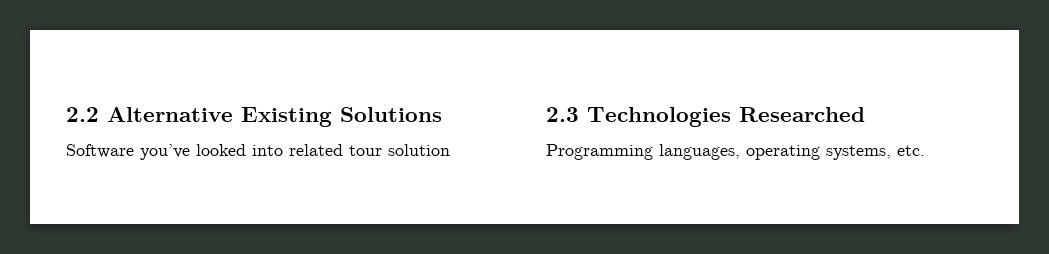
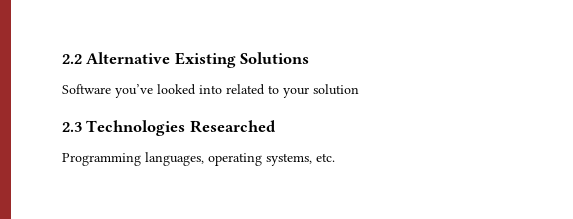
[349,145,382,156] tour -> [268,85,309,98] to your

